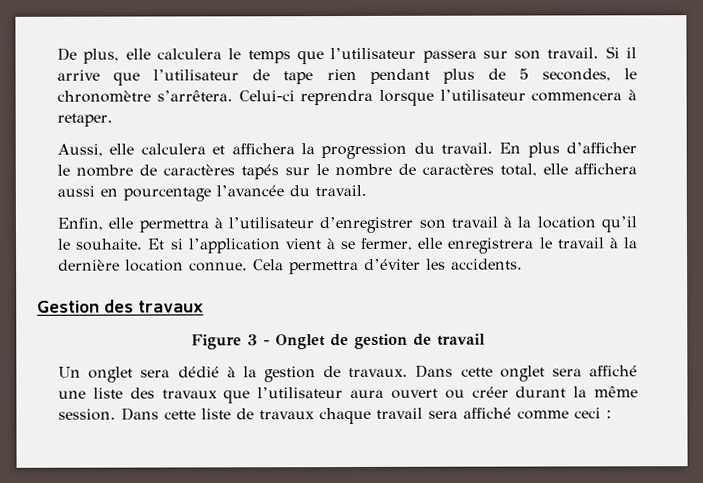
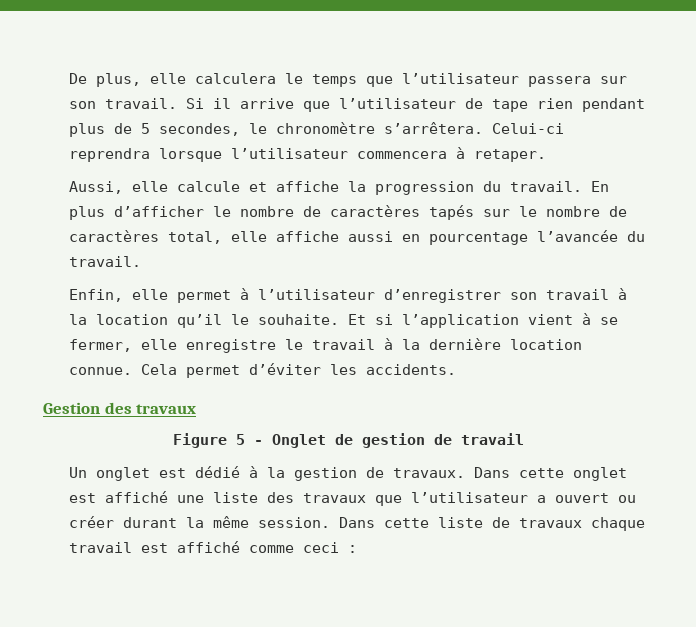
[140,143,295,155] calculera et affichera -> [176,181,339,192] calcule et affiche
[573,163,637,175] affichera -> [275,231,339,242] affiche
[138,219,209,233] permettra -> [176,290,231,303] permet
[447,237,535,254] enregistrera -> [185,339,276,353] enregistre
[289,260,360,275] permettra -> [185,365,240,378] permet
[246,334,258,346] 3 -> [235,434,245,445] 5
[140,369,171,378] sera -> [158,468,186,478] est
[551,368,582,377] sera -> [68,493,96,503] est
[350,389,385,399] aura -> [536,495,546,503] a
[428,410,459,419] sera -> [140,543,168,553] est

